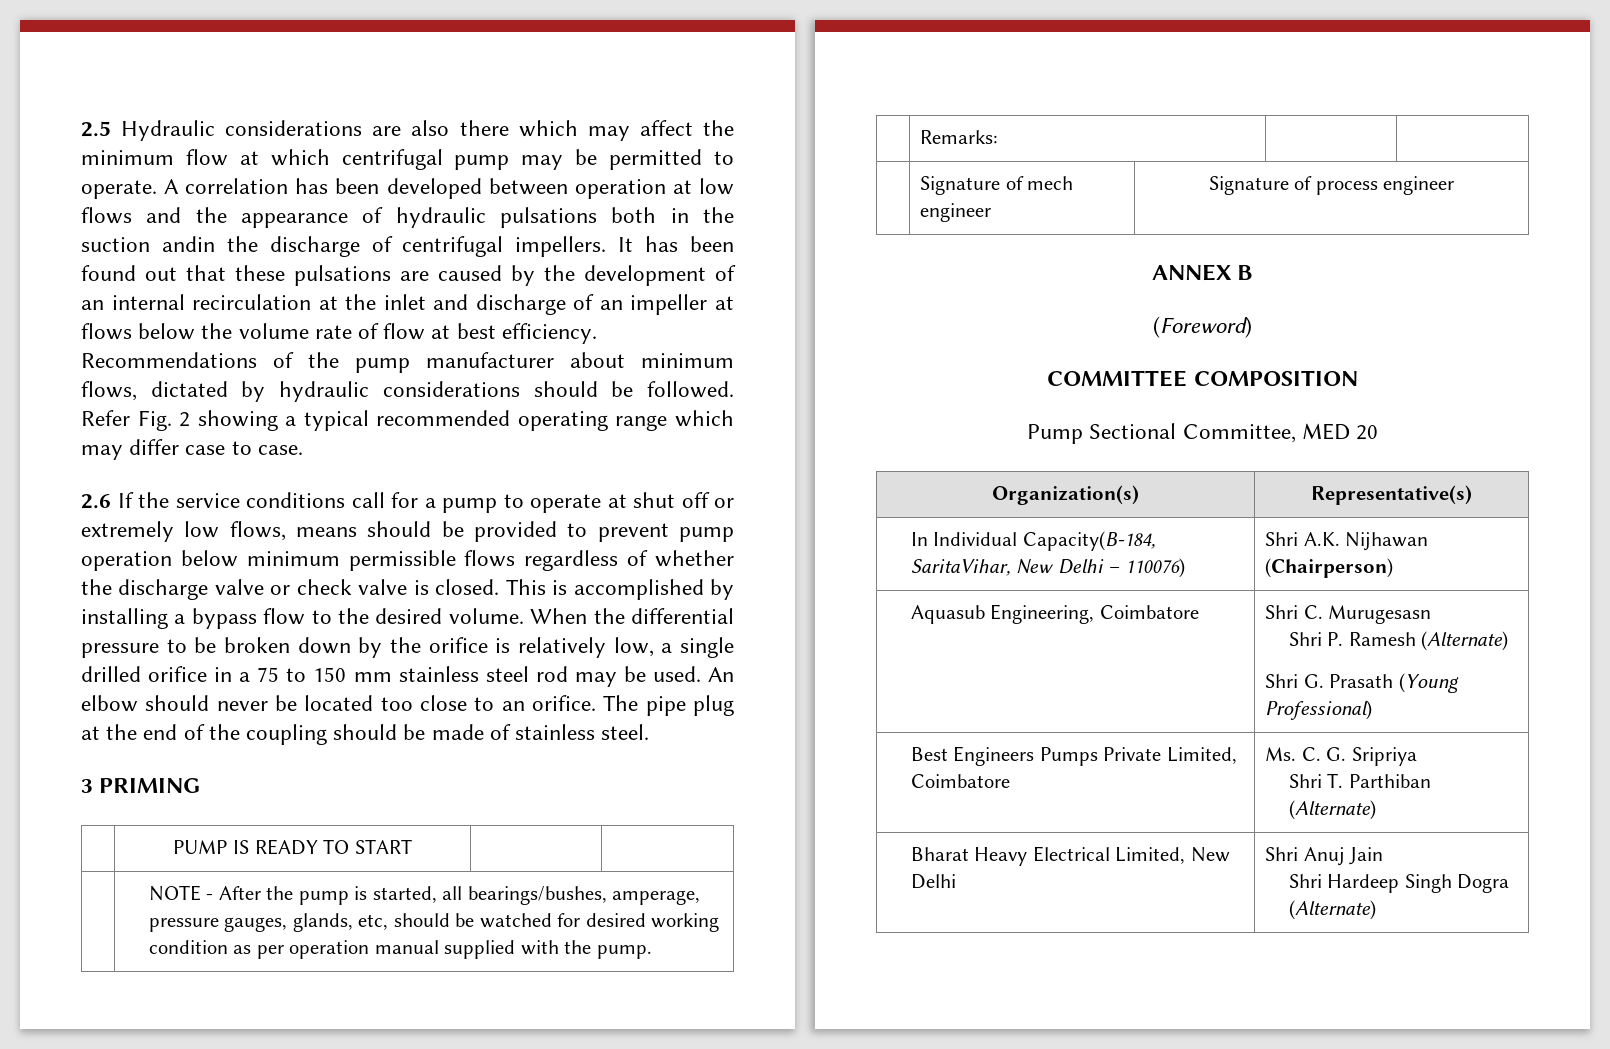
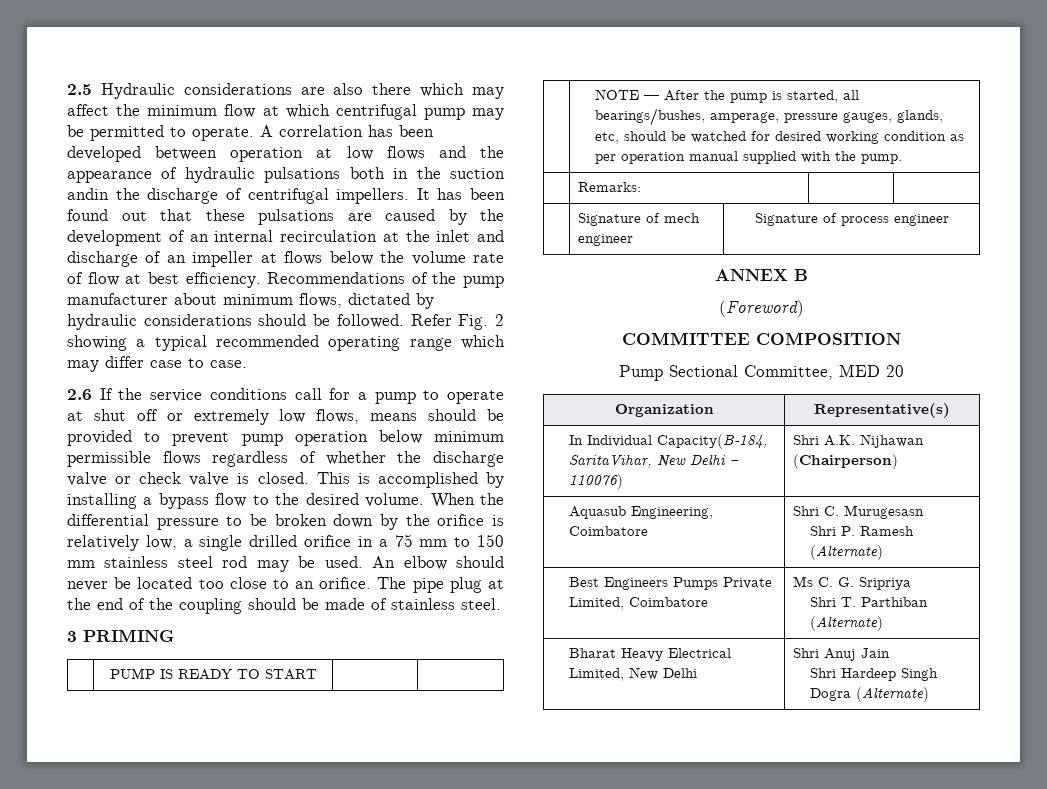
(280, 674) none -> [419,539,448,547] mm
[206,894,214,900] - -> [643,95,659,100] —
[992,485,1139,505] Organization(s) -> [614,404,714,417] Organization
[1265,673,1459,693] [1265,700,1373,720] // Shri G. Prasath (Young Professional) -> (883, 552) none
[1265,747,1297,761] Ms. -> [793,576,814,587] Ms

